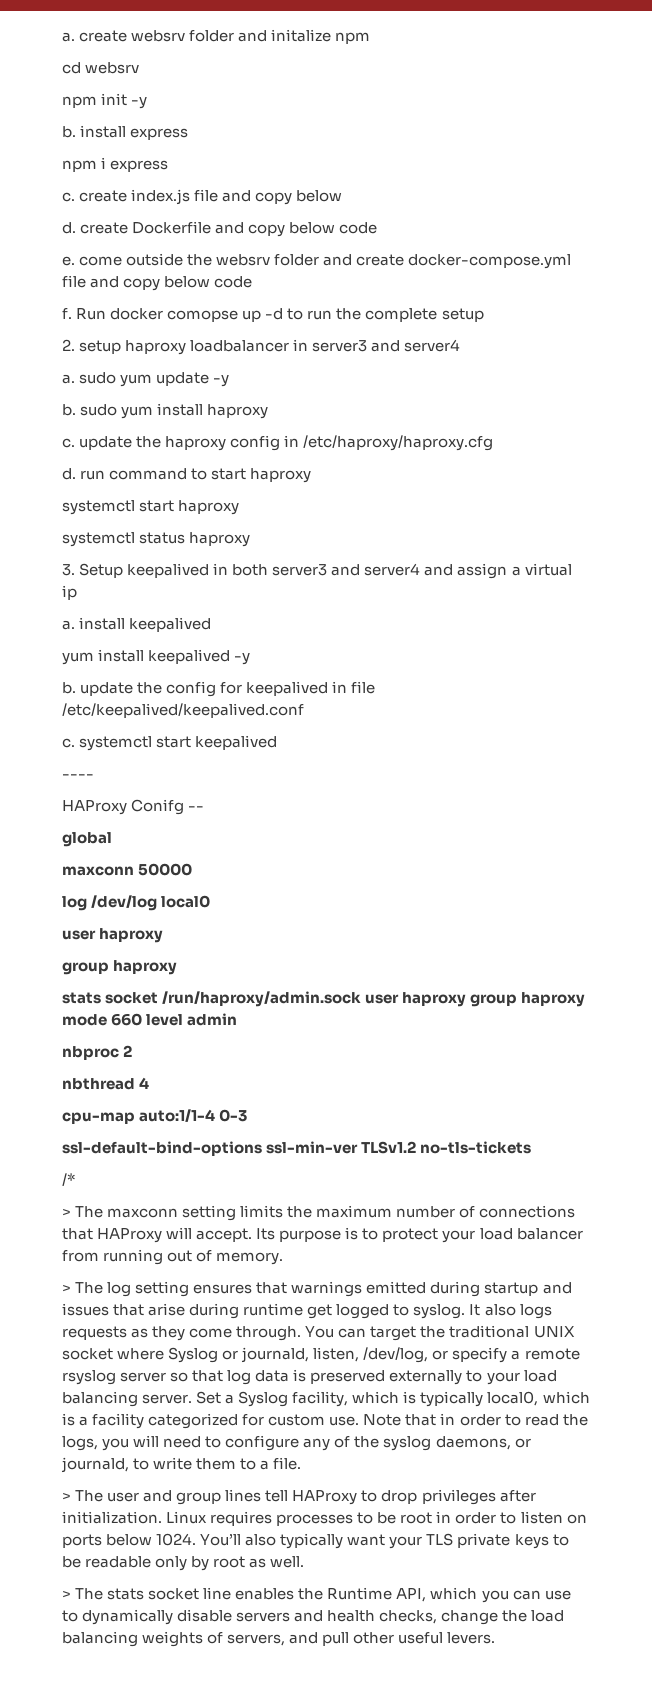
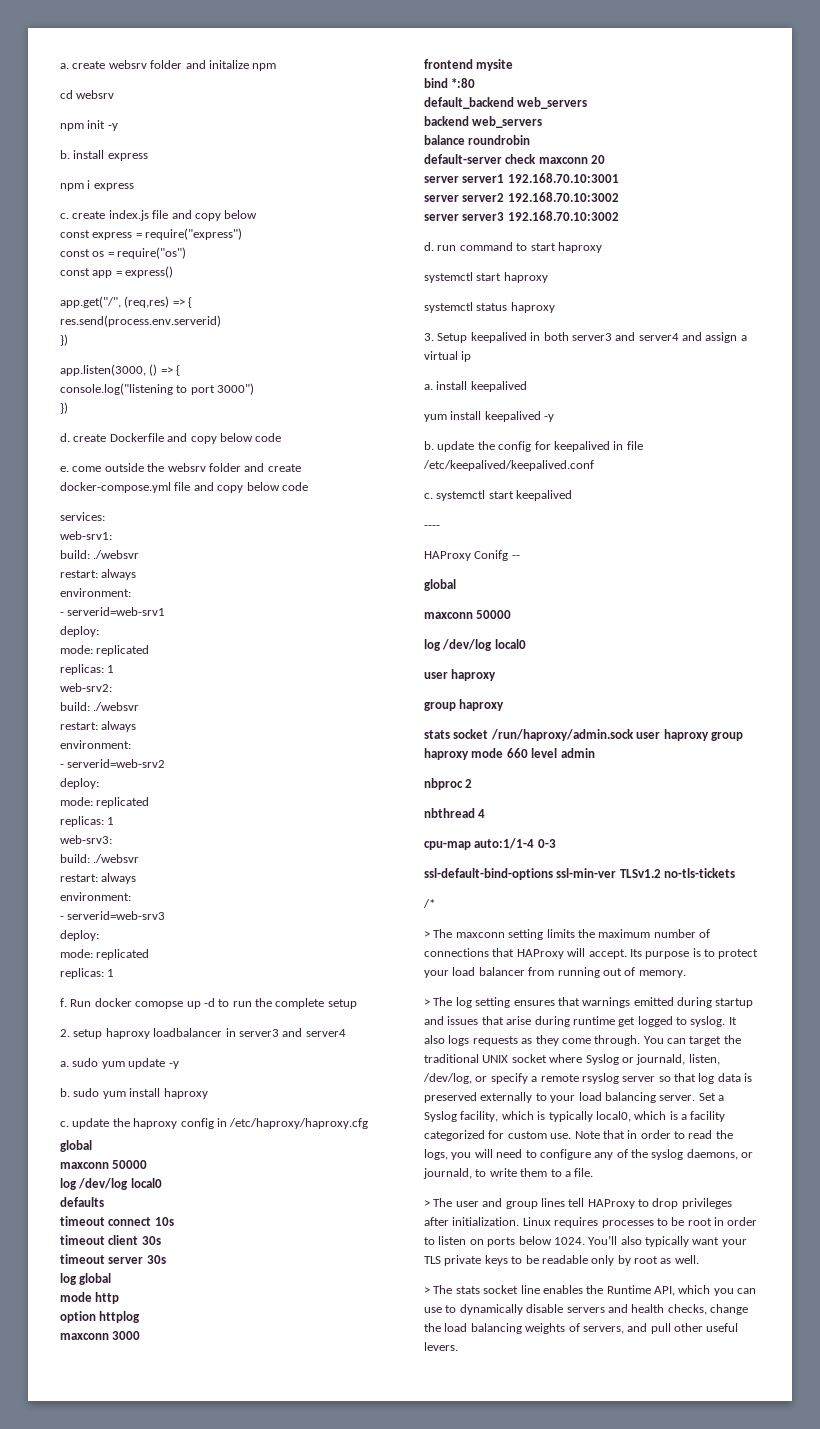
(343, 196) none -> [60,228,243,240] [60,247,187,259] [60,266,174,278] [60,296,193,308] [60,315,221,327] [60,334,68,346] [60,364,181,376] [60,383,255,395] [60,402,68,414] // const express = require("express") // const os = require("os") // const app = express() // app.get("/", (req,res) => { // res.send(process.env.serverid) // }) // app.listen(3000, () => { // console.log("listening to port 3000") // })
(253, 282) none -> [60,512,105,521] [60,531,112,540] [60,550,140,559] [60,569,137,580] [60,588,131,597] [60,607,166,616] [60,626,99,637] [60,645,150,656] [60,664,115,675] [60,683,112,692] [60,702,140,711] [60,721,137,732] [60,740,131,749] [60,759,166,768] [60,778,99,789] [60,797,150,808] [60,816,115,827] [60,835,112,844] [60,854,140,863] [60,873,137,884] [60,892,131,901] [60,911,166,920] [60,930,99,941] [60,949,150,960] [60,968,115,979] // services: // web-srv1: // build: ./websvr // restart: always // environment: // - serverid=web-srv1 // deploy: // mode: replicated // replicas: 1 // web-srv2: // build: ./websvr // restart: always // environment: // - serverid=web-srv2 // deploy: // mode: replicated // replicas: 1 // web-srv3: // build: ./websvr // restart: always // environment: // - serverid=web-srv3 // deploy: // mode: replicated // replicas: 1
(494, 443) none -> [60,1140,92,1152] [60,1160,148,1169] [60,1178,162,1190] [60,1197,104,1207] [60,1216,174,1226] [60,1235,161,1245] [60,1254,166,1264] [60,1273,112,1285] [60,1292,120,1304] [60,1311,141,1323] [60,1331,141,1340] [424,59,514,71] [424,78,476,88] [424,97,588,109] [424,116,543,128] [424,135,531,145] [424,154,606,164] [424,173,619,183] [424,192,619,202] [424,211,619,221] // global // maxconn 50000 // log /dev/log local0 // defaults // timeout connect 10s // timeout client 30s // timeout server 30s // log global // mode http // option httplog // maxconn 3000 // frontend mysite // bind *:80 // default_backend web_servers // backend web_servers // balance roundrobin // default-server check maxconn 20 // server server1 192.168.70.10:3001 // server server2 192.168.70.10:3002 // server server3 192.168.70.10:3002

